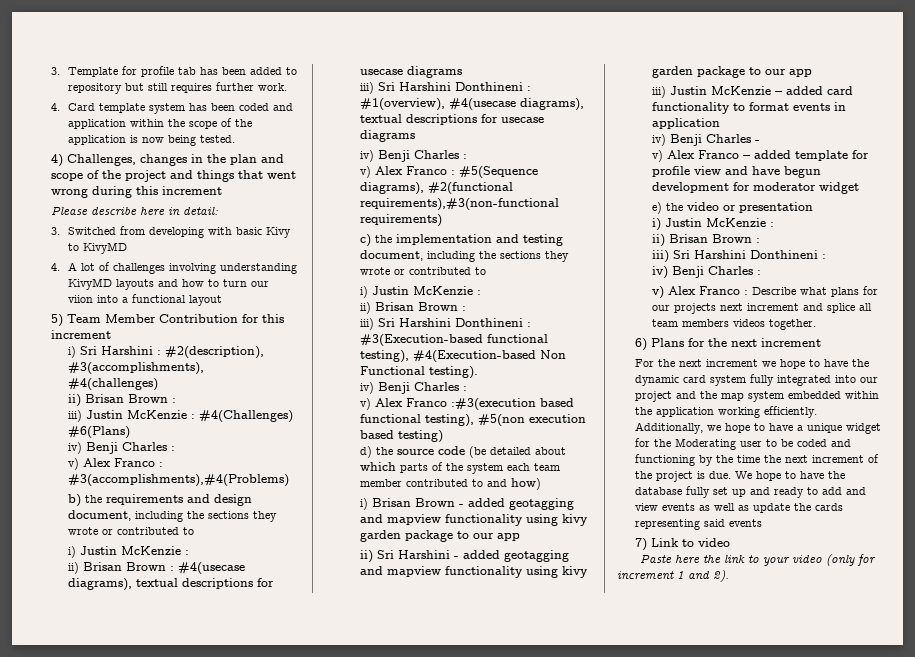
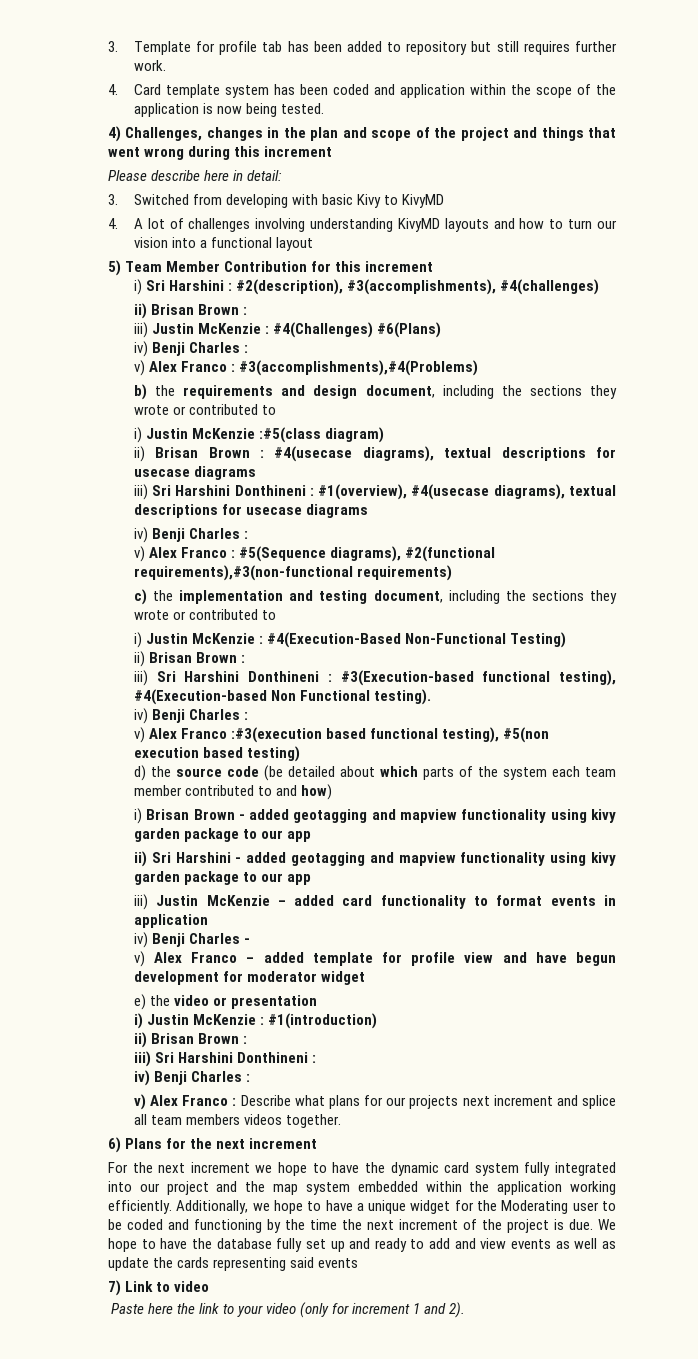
[68,295,94,303] viion -> [133,237,168,248] vision
[185,550,190,555] : -> [259,427,385,443] :#5(class diagram)
(482, 292) none -> [267,632,567,648] #4(Execution-Based Non-Functional Testing)
(775, 224) none -> [268,1013,378,1029] #1(introduction)

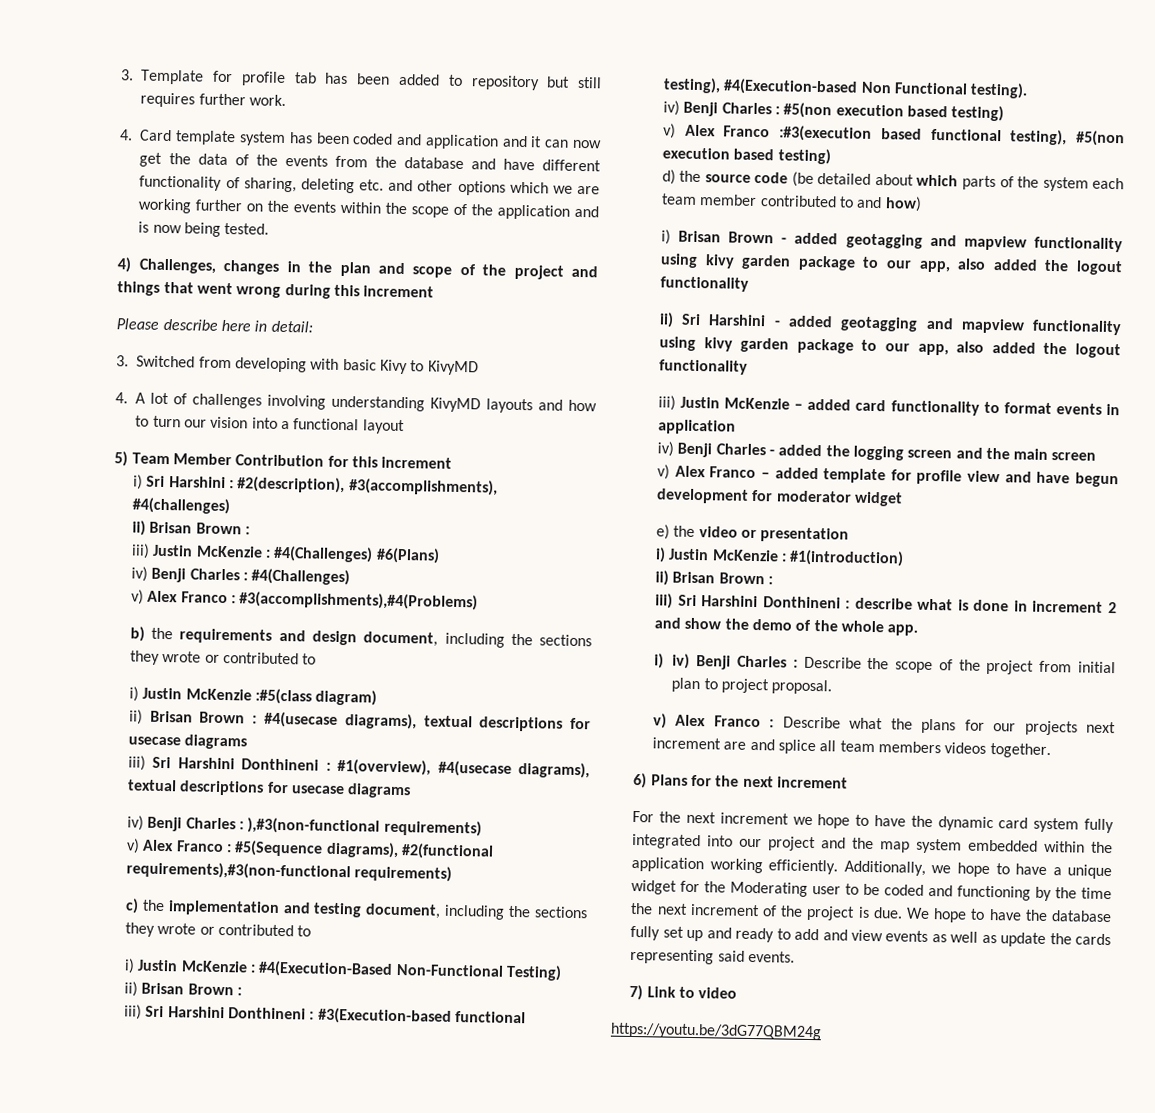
(465, 91) none -> [501,135,603,149] [139,152,601,172] [139,175,601,196] [138,198,337,214] and it can now get the data of the events from the database and have different functionality of sharing, deleting etc. and other options which we are working further on the events
(199, 110) none -> [574,205,600,218] and
(249, 349) none -> [251,568,351,586] #4(Challenges)
(249, 535) none -> [247,817,482,837] ),#3(non-functional requirements)
(249, 716) none -> [783,102,1005,122] #5(non execution based testing)
[287,831,312,842] app -> [918,258,1123,276] [659,276,749,292] app, also added the logout functionality
[287,874,312,885] app -> [917,341,1121,359] [658,359,748,375] app, also added the logout functionality
(251, 941) none -> [778,444,1097,461] added the logging screen and the main screen
[133,1070,251,1086] // iv) Benji Charles : -> [854,597,1117,614] [653,617,919,636] [653,653,1116,675] [671,677,833,695] describe what is done in increment 2 and show the demo of the whole app. // i) iv) Benji Charles : Describe the scope of the project from initial plan to project proposal.
(325, 1100) none -> [890,718,913,730] the
(553, 1100) none -> [723,741,747,750] are
[318,1258,359,1268] events -> [748,950,796,963] events.
[110,1302,466,1318] Paste here the link to your video (only for increment 1 and 2). -> [610,1022,822,1041] https://youtu.be/3dG77QBM24g

